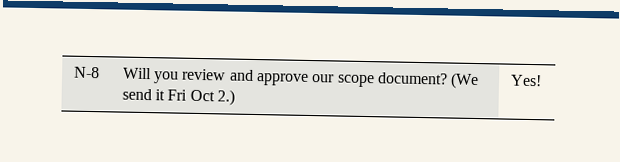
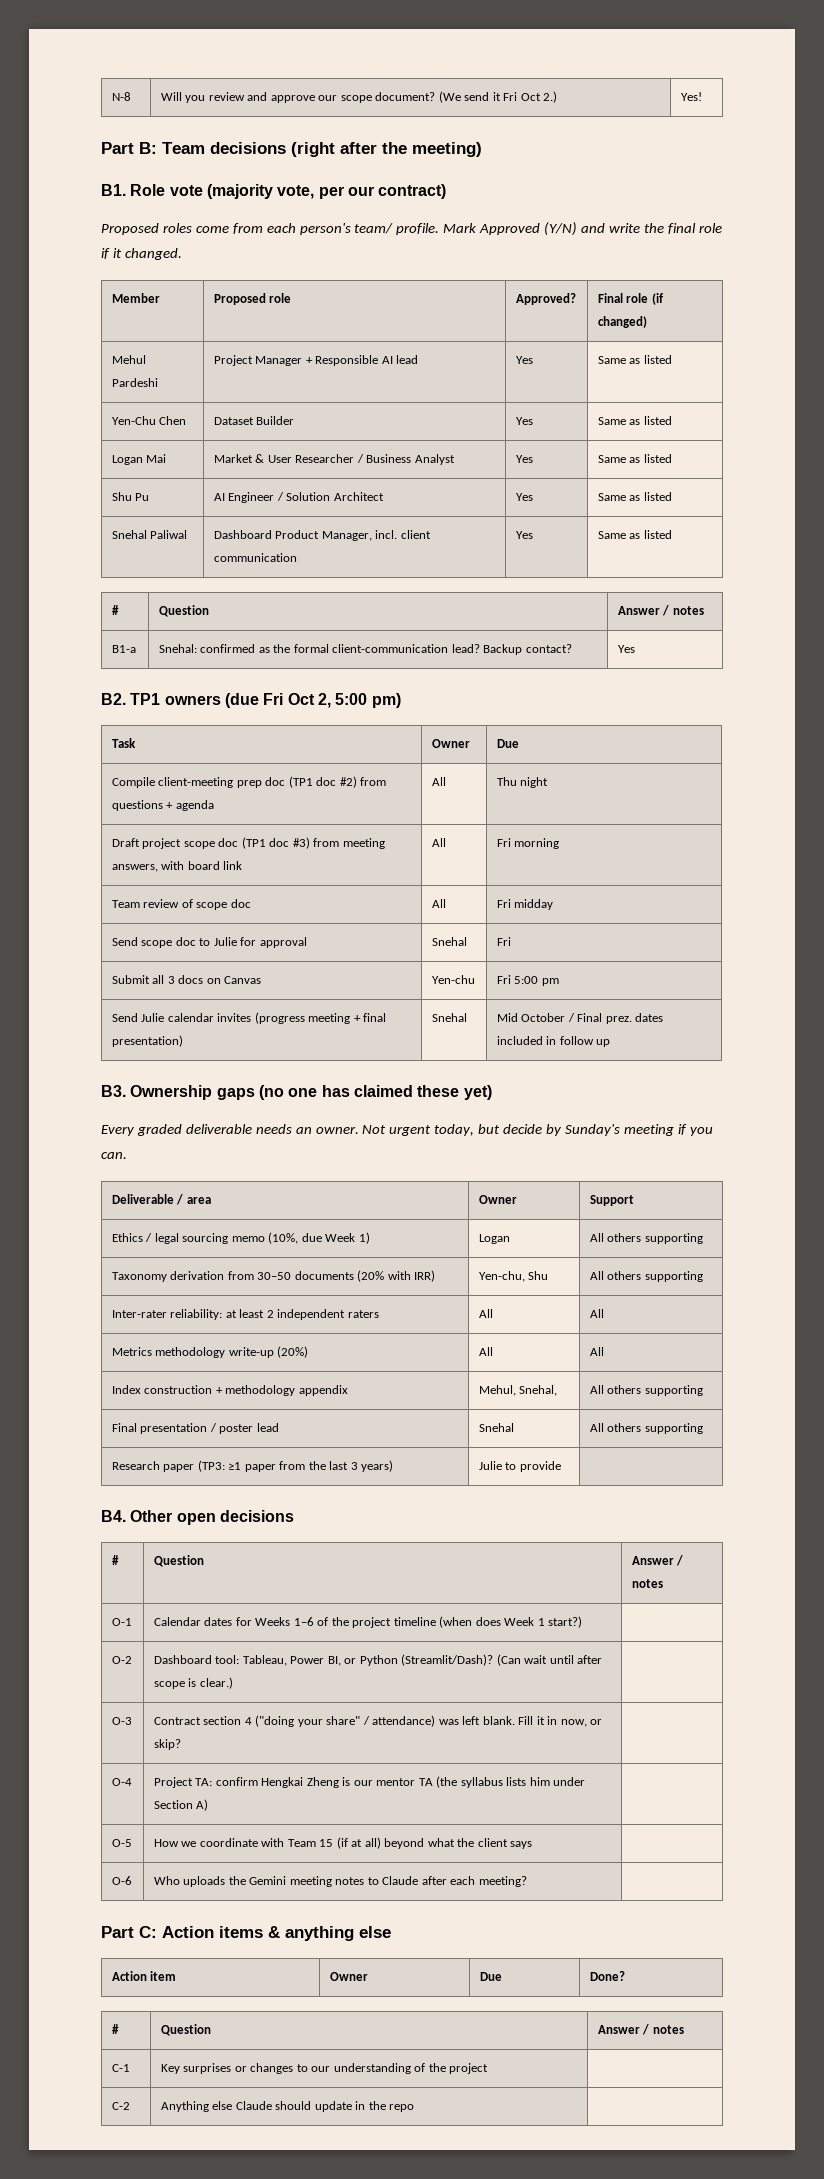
(542, 80) none -> [101,142,482,157] [101,184,447,199] [101,222,722,236] [101,248,182,260] [111,293,160,303] [213,293,292,305] [515,293,576,305] [597,293,664,305] [597,316,647,328] [111,355,146,364] [111,378,158,387] [213,355,419,366] [515,356,533,364] [597,355,672,364] [111,416,187,425] [213,416,295,425] [515,417,533,425] [597,416,672,425] [111,454,167,465] [213,454,455,465] [515,455,533,463] [597,454,672,463] [111,492,150,501] [213,492,384,503] [515,493,533,501] [597,492,672,501] [111,530,188,539] [213,530,431,541] [213,553,297,562] [515,531,533,539] [597,530,672,539] [111,605,119,615] [158,605,209,617] [617,605,704,616] [111,645,136,653] [158,644,572,655] [617,645,635,653] [101,693,401,708] [111,738,136,748] [431,739,470,748] [496,739,519,748] [111,776,387,788] [111,800,214,811] [431,777,446,786] [496,777,549,788] [111,837,385,849] [111,861,243,872] [431,838,446,847] [496,838,560,849] [111,899,251,910] [431,899,446,908] [496,899,554,910] [111,937,307,948] [431,937,467,946] [496,937,511,946] [111,975,262,984] [431,975,475,984] [496,975,559,986] [111,1012,387,1024] [111,1035,183,1047] [431,1013,467,1022] [496,1013,664,1024] [496,1036,611,1047] [101,1085,492,1100] [101,1124,713,1136] [101,1152,127,1159] [111,1194,211,1205] [478,1195,517,1204] [589,1195,634,1206] [111,1232,370,1244] [478,1234,510,1244] [589,1233,703,1244] [111,1270,436,1282] [478,1271,549,1282] [589,1271,703,1282] [111,1309,379,1320] [478,1309,493,1318] [589,1309,604,1318] [111,1346,309,1358] [478,1347,493,1356] [589,1347,604,1356] [111,1385,348,1396] [478,1385,558,1396] [589,1385,703,1396] [111,1423,279,1434] [478,1423,514,1432] [589,1423,703,1434] [111,1460,394,1472] [478,1461,561,1472] [101,1510,294,1525] [111,1555,119,1565] [153,1555,204,1567] [631,1555,684,1566] [631,1579,663,1588] [111,1618,132,1626] [153,1616,583,1628] [111,1656,132,1664] [153,1654,603,1666] [153,1677,233,1689] [111,1717,132,1725] [153,1715,603,1727] [153,1739,181,1750] [111,1778,132,1786] [153,1776,586,1788] [153,1799,209,1811] [111,1839,132,1847] [153,1837,533,1849] [111,1876,132,1885] [153,1876,527,1887] [101,1926,391,1941] [111,1971,177,1981] [329,1972,368,1981] [479,1972,502,1981] [589,1971,625,1981] [111,2024,119,2034] [160,2024,211,2036] [597,2024,684,2035] [111,2064,130,2072] [160,2063,489,2074] [111,2102,130,2110] [160,2101,415,2112] // Part B: Team decisions (right after the meeting) // B1. Role vote (majority vote, per our contract) // Proposed roles come from each person's team/ profile. Mark Approved (Y/N) and write the final role if it changed. // Member | Proposed role | Approved? | Final role (if changed) // Mehul Pardeshi | Project Manager + Responsible AI lead | Yes | Same as listed // Yen-Chu Chen | Dataset Builder | Yes | Same as listed // Logan Mai | Market & User Researcher / Business Analyst | Yes | Same as listed // Shu Pu | AI Engineer / Solution Architect | Yes | Same as listed // Snehal Paliwal | Dashboard Product Manager, incl. client communication | Yes | Same as listed // # | Question | Answer / notes // B1-a | Snehal: confirmed as the formal client-communication lead? Backup contact? | Yes // B2. TP1 owners (due Fri Oct 2, 5:00 pm) // Task | Owner | Due // Compile client-meeting prep doc (TP1 doc #2) from questions + agenda | All | Thu night // Draft project scope doc (TP1 doc #3) from meeting answers, with board link | All | Fri morning // Team review of scope doc | All | Fri midday // Send scope doc to Julie for approval | Snehal | Fri // Submit all 3 docs on Canvas | Yen-chu | Fri 5:00 pm // Send Julie calendar invites (progress meeting + final presentation) | Snehal | Mid October / Final prez. dates included in follow up // B3. Ownership gaps (no one has claimed these yet) // Every graded deliverable needs an owner. Not urgent today, but decide by Sunday's meeting if you can. // Deliverable / area | Owner | Support // Ethics / legal sourcing memo (10%, due Week 1) | Logan | All others supporting // Taxonomy derivation from 30–50 documents (20% with IRR) | Yen-chu, Shu | All others supporting // Inter-rater reliability: at least 2 independent raters | All | All // Metrics methodology write-up (20%) | All | All // Index construction + methodology appendix | Mehul, Snehal, | All others supporting // Final presentation / poster lead | Snehal | All others supporting // Research paper (TP3: ≥1 paper from the last 3 years) | Julie to provide | // B4. Other open decisions // # | Question | Answer / notes // O-1 | Calendar dates for Weeks 1–6 of the project timeline (when does Week 1 start?) | // O-2 | Dashboard tool: Tableau, Power BI, or Python (Streamlit/Dash)? (Can wait until after scope is clear.) | // O-3 | Contract section 4 ("doing your share" / attendance) was left blank. Fill it in now, or skip? | // O-4 | Project TA: confirm Hengkai Zheng is our mentor TA (the syllabus lists him under Section A) | // O-5 | How we coordinate with Team 15 (if at all) beyond what the client says | // O-6 | Who uploads the Gemini meeting notes to Claude after each meeting? | // Part C: Action items & anything else // Action item | Owner | Due | Done? // # | Question | Answer / notes // C-1 | Key surprises or changes to our understanding of the project | // C-2 | Anything else Claude should update in the repo |

